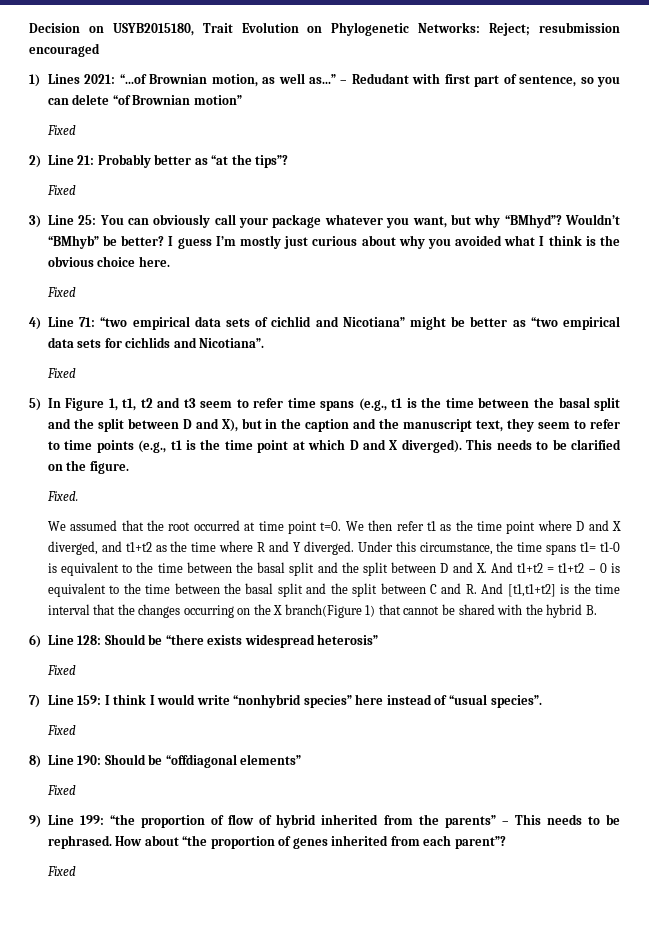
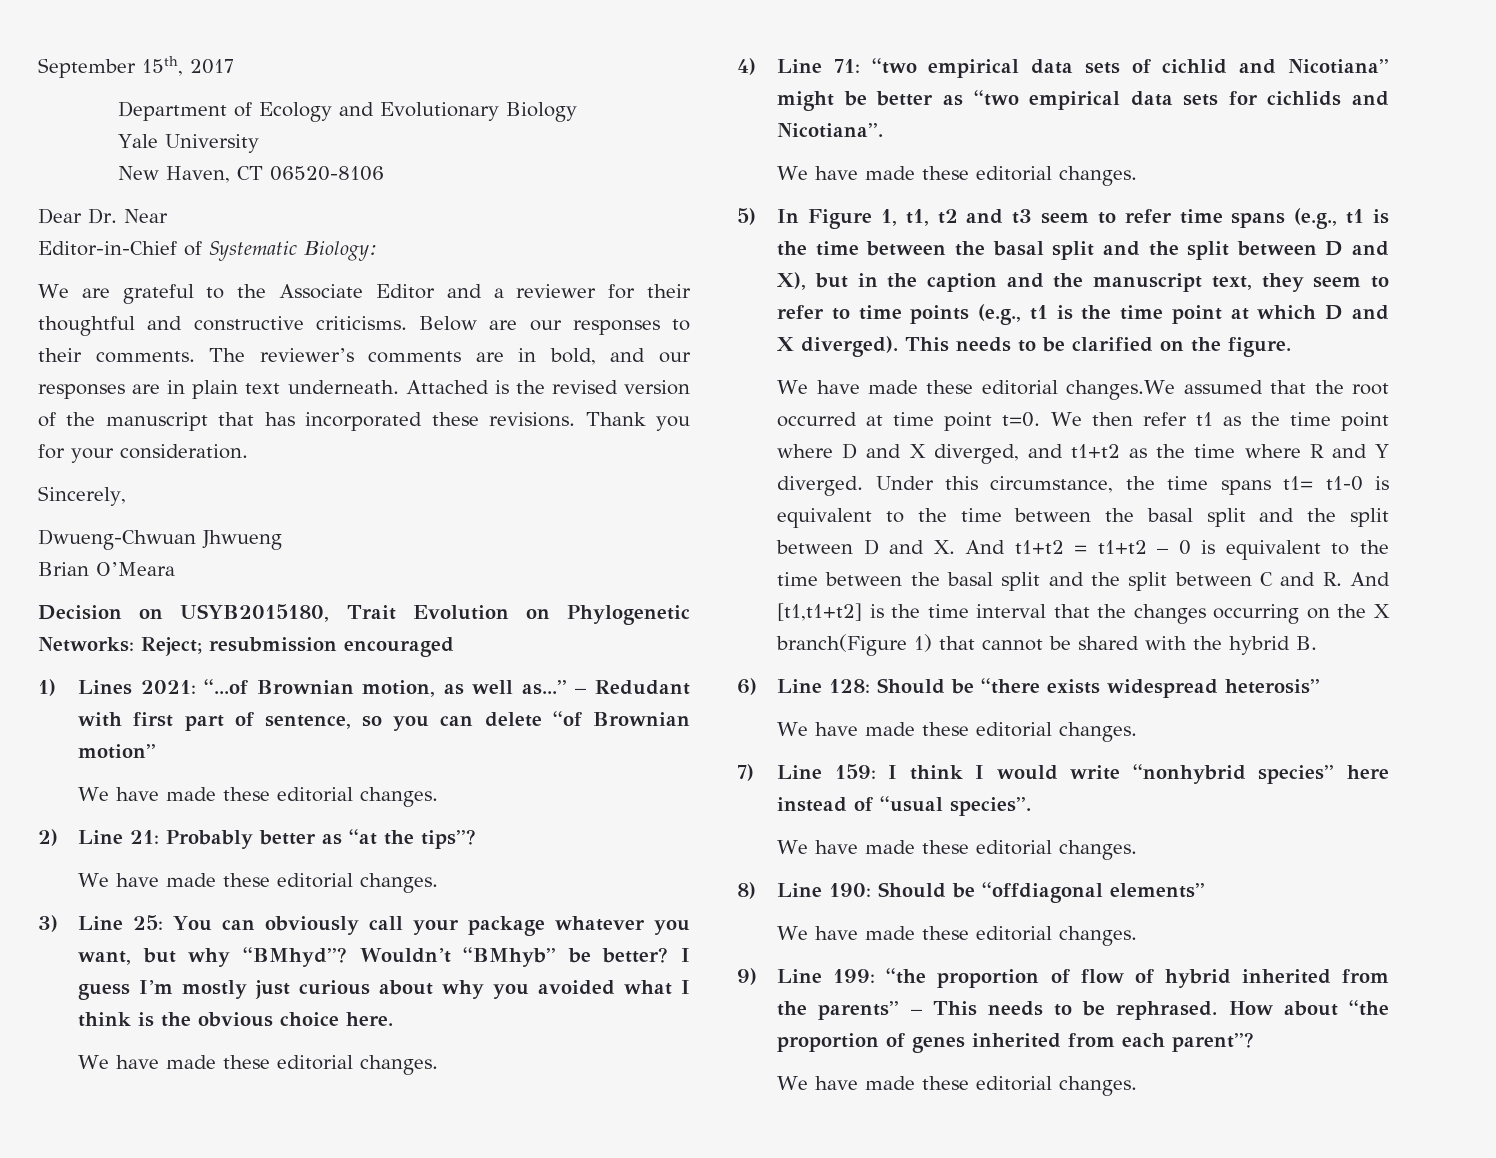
(29, 28) none -> [38,56,234,78] [118,101,578,122] [118,134,260,153] [118,166,385,183] [38,208,168,224] [38,241,377,261] [38,284,691,304] [38,316,690,336] [38,348,691,365] [38,380,691,399] [38,412,691,431] [38,444,248,463] [38,486,126,506] [38,529,282,550] [38,562,175,576] September 15th, 2017 // Department of Ecology and Evolutionary Biology // Yale University // New Haven, CT 06520-8106 // Dear Dr. Near // Editor-in-Chief of Systematic Biology: // We are grateful to the Associate Editor and a reviewer for their thoughtful and constructive criticisms. Below are our responses to their comments. The reviewer’s comments are in bold, and our responses are in plain text underneath. Attached is the revised version of the manuscript that has incorporated these revisions. Thank you for your consideration. // Sincerely, // Dwueng-Chwuan Jhwueng // Brian O’Meara //
[46,125,76,135] Fixed -> [78,787,439,807] We have made these editorial changes.
[46,185,76,195] Fixed -> [78,873,439,893] We have made these editorial changes.
[46,287,76,297] Fixed -> [78,1055,439,1075] We have made these editorial changes.
[46,368,76,378] Fixed -> [777,166,1138,186] We have made these editorial changes.
[46,491,78,501] [47,521,66,531] // Fixed. // We -> [777,380,1176,400] // We have made these editorial changes.We
[46,665,76,675] Fixed -> [777,722,1138,742] We have made these editorial changes.
[46,725,76,735] Fixed -> [777,840,1138,860] We have made these editorial changes.
[46,785,76,795] Fixed -> [777,926,1138,946] We have made these editorial changes.
[46,866,76,876] Fixed -> [777,1076,1138,1096] We have made these editorial changes.

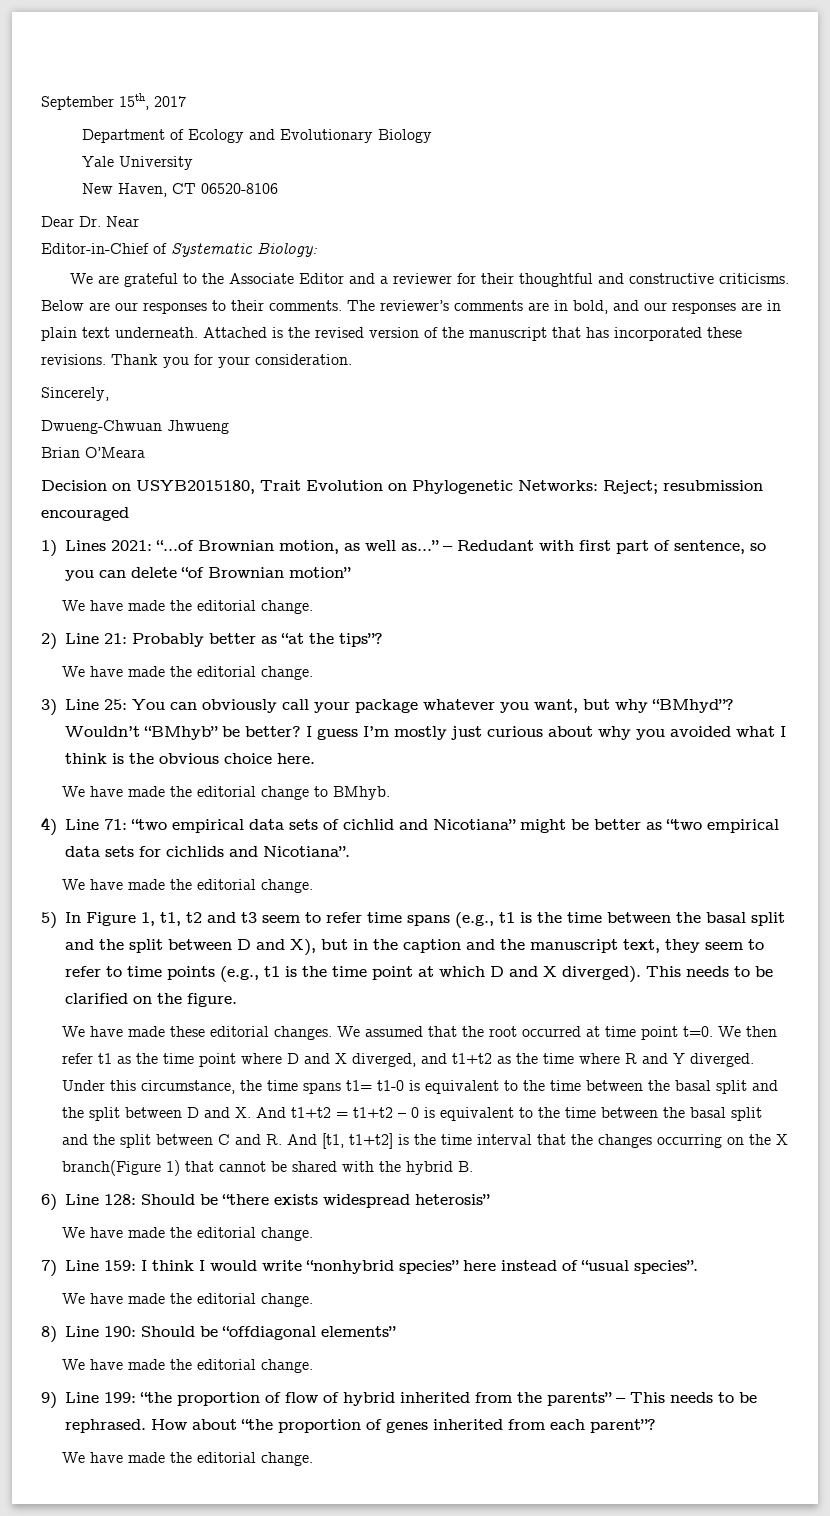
[223,787,439,807] these editorial changes. -> [169,600,313,614] the editorial change.
[223,873,439,893] these editorial changes. -> [169,666,313,680] the editorial change.
[223,1055,439,1075] these editorial changes. -> [169,786,390,800] the editorial change to BMhyb.
[922,166,1138,186] these editorial changes. -> [169,879,313,893] the editorial change.
[1066,380,1176,400] changes.We -> [273,1026,360,1040] changes. We
[777,603,863,621] [t1,t1+t2] -> [321,1133,393,1149] [t1, t1+t2]
[922,722,1138,742] these editorial changes. -> [169,1227,313,1241] the editorial change.
[922,840,1138,860] these editorial changes. -> [169,1293,313,1307] the editorial change.
[922,926,1138,946] these editorial changes. -> [169,1359,313,1373] the editorial change.
[922,1076,1138,1096] these editorial changes. -> [169,1452,313,1466] the editorial change.

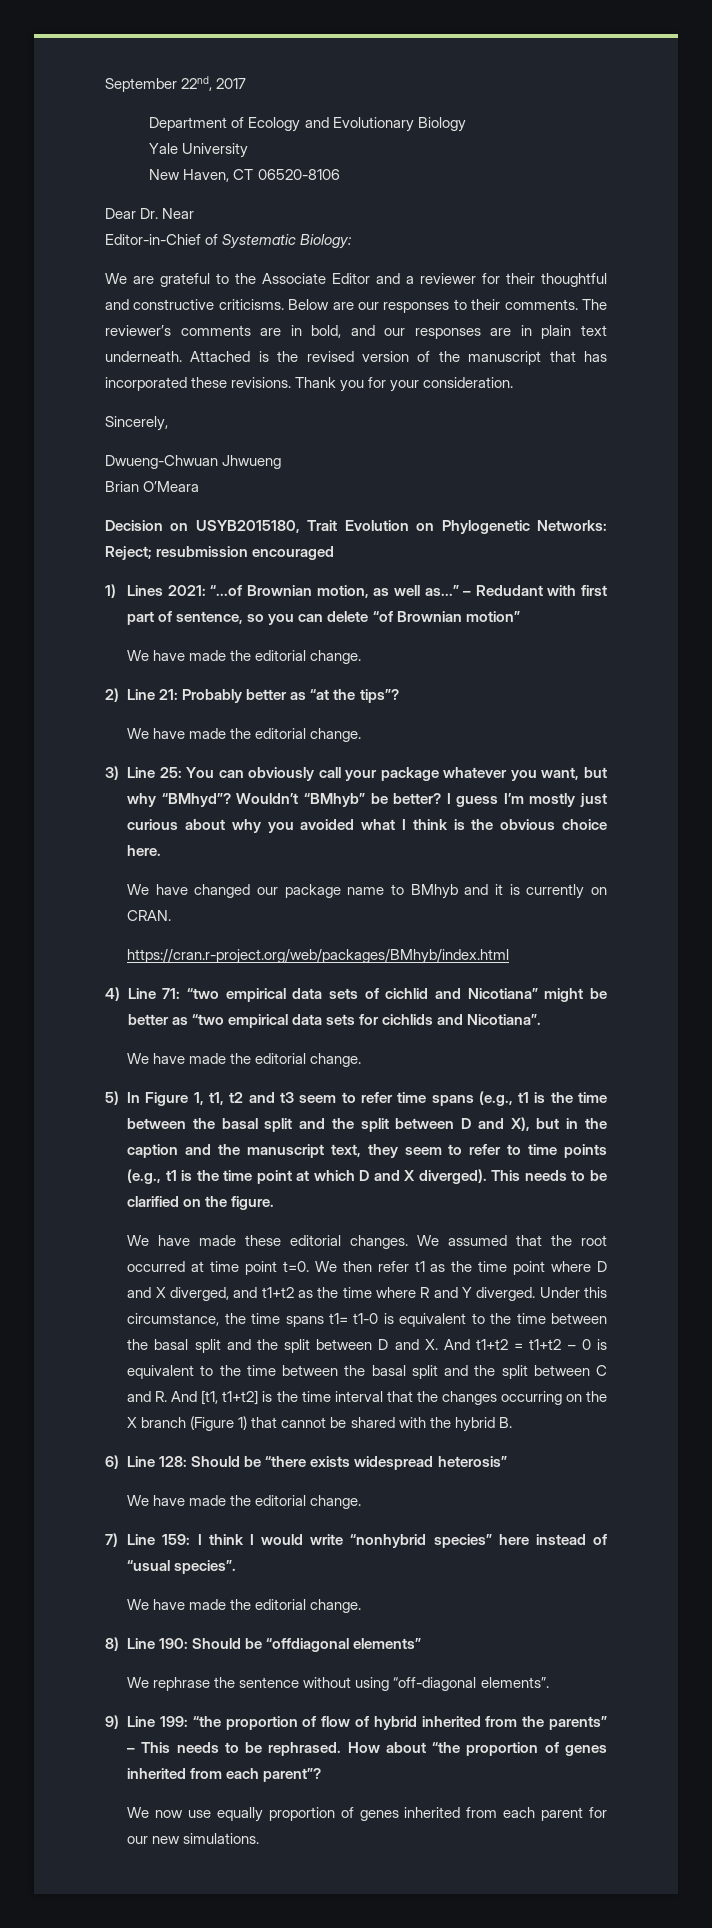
[119,93,149,110] 15th, -> [181,76,213,91] 22nd,
[127,786,390,800] made the editorial change to BMhyb. -> [194,884,607,899] [127,910,172,921] [127,948,510,964] changed our package name to BMhyb and it is currently on CRAN. // https://cran.r-project.org/web/packages/BMhyb/index.html
[61,1160,161,1176] branch(Figure -> [141,1416,235,1431] branch (Figure
[89,1359,313,1373] have made the editorial change. -> [153,1677,549,1691] rephrase the sentence without using “off-diagonal elements”.
[89,1452,313,1466] have made the editorial change. -> [155,1807,607,1822] [127,1833,260,1844] now use equally proportion of genes inherited from each parent for our new simulations.

